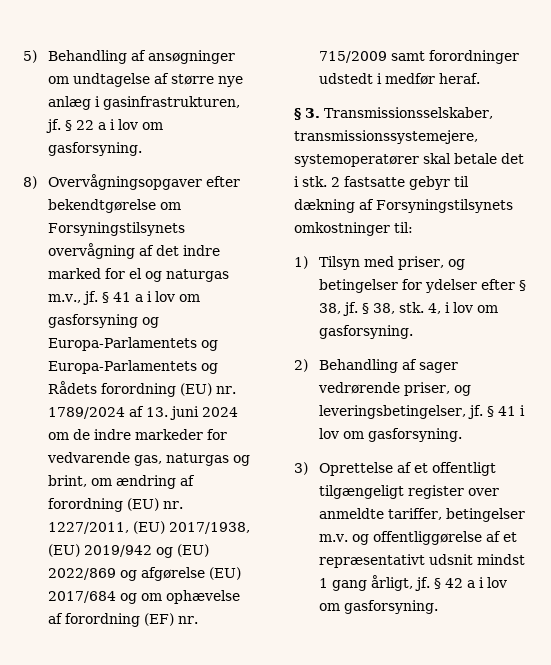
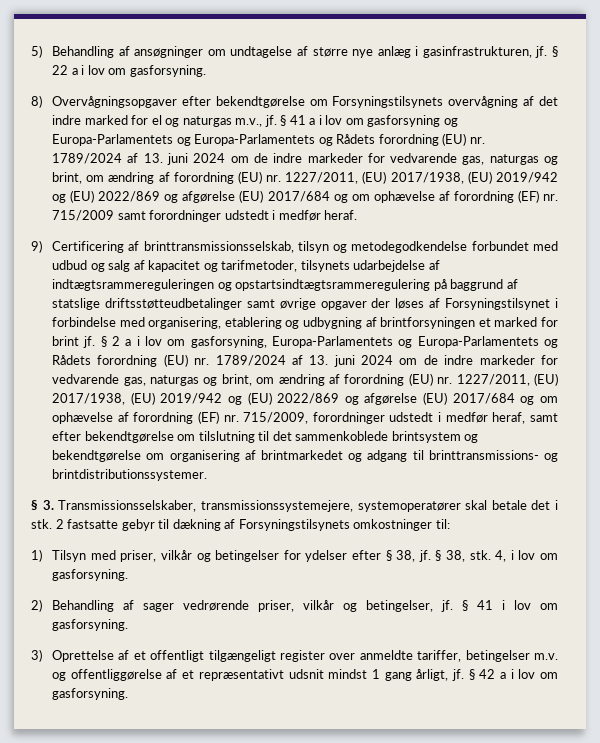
(481, 78) none -> [31,240,558,253] [52,260,440,272] [52,279,518,291] [52,298,558,310] [52,317,559,329] [52,336,558,348] [52,354,558,367] [52,373,559,386] [52,392,558,405] [52,411,558,424] [52,431,479,443] [52,450,558,462] [52,469,208,481] // 9) Certificering af brinttransmissionsselskab, tilsyn og metodegodkendelse forbundet med udbud og salg af kapacitet og tarifmetoder, tilsynets udarbejdelse af indtægtsrammereguleringen og opstartsindtægtsrammeregulering på baggrund af statslige driftsstøtteudbetalinger samt øvrige opgaver der løses af Forsyningstilsynet i forbindelse med organisering, etablering og udbygning af brintforsyningen et marked for brint jf. § 2 a i lov om gasforsyning, Europa-Parlamentets og Europa-Parlamentets og Rådets forordning (EU) nr. 1789/2024 af 13. juni 2024 om de indre markeder for vedvarende gas, naturgas og brint, om ændring af forordning (EU) nr. 1227/2011, (EU) 2017/1938, (EU) 2019/942 og (EU) 2022/869 og afgørelse (EU) 2017/684 og om ophævelse af forordning (EF) nr. 715/2009, forordninger udstedt i medfør heraf, samt efter bekendtgørelse om tilslutning til det sammenkoblede brintsystem og bekendtgørelse om organisering af brintmarkedet og adgang til brinttransmissions- og brintdistributionssystemer.
(445, 263) none -> [160,550,192,560] vilkår
[454,385,472,396] [319,405,467,419] og leveringsbetingelser, -> [303,600,434,612] vilkår og betingelser,

